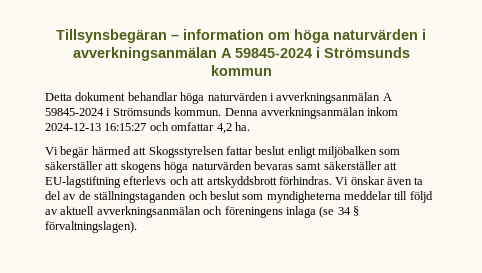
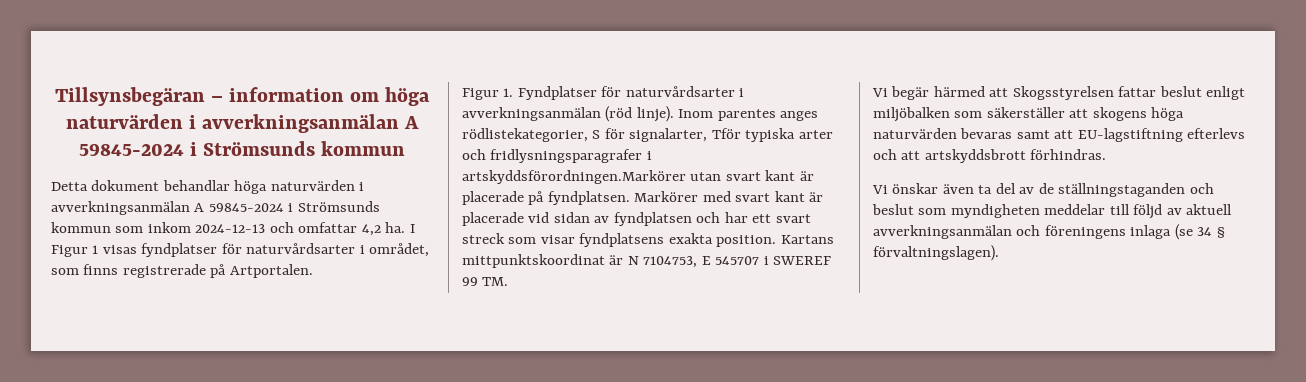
[174,107,365,119] kommun. Denna avverkningsanmälan -> [51,222,144,233] kommun som
[104,123,147,131] 16:15:27 -> (266, 228) none
(250, 126) none -> [409,224,415,233] [51,243,430,257] [51,264,313,278] [462,86,745,100] [462,106,819,122] [462,128,833,142] [462,149,652,163] [462,170,814,184] [462,191,824,205] [462,212,811,226] [462,233,834,247] [462,254,832,268] [462,277,509,286] I Figur 1 visas fyndplatser för naturvårdsarter i området, som finns registrerade på Artportalen. // Figur 1. Fyndplatser för naturvårdsarter i avverkningsanmälan (röd linje). Inom parentes anges rödlistekategorier, S för signalarter, Tför typiska arter och fridlysningsparagrafer i artskyddsförordningen.Markörer utan svart kant är placerade på fyndplatsen. Markörer med svart kant är placerade vid sidan av fyndplatsen och har ett svart streck som visar fyndplatsens exakta position. Kartans mittpunktskoordinat är N 7104753, E 545707 i SWEREF 99 TM.
[323,161,382,170] säkerställer -> (1050, 134) none
(332, 180) none -> (1107, 154) //
[266,191,341,203] myndigheterna -> [950,204,1040,218] myndigheten

